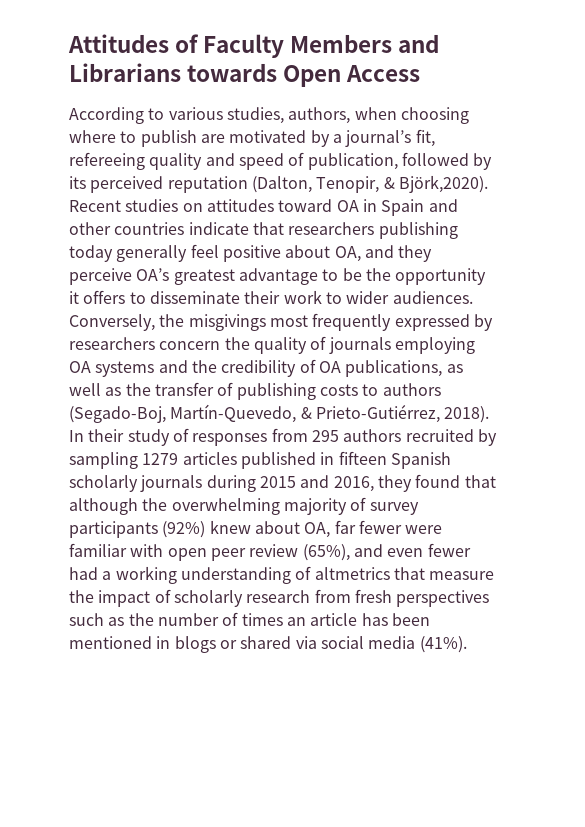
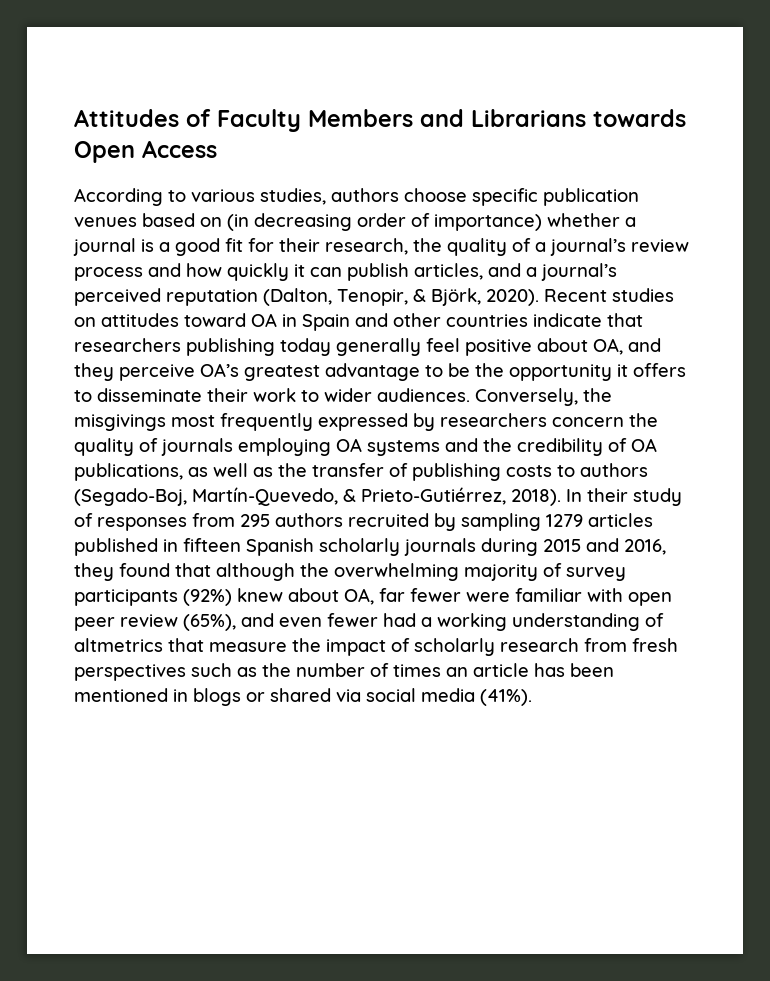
[288,107,469,124] [69,129,435,147] [69,152,493,170] [69,176,86,189] authors, when choosing where to publish are motivated by a journal’s fit, refereeing quality and speed of publication, followed by its -> [331,188,639,206] [74,213,636,231] [73,238,689,256] [74,263,617,281] authors choose specific publication venues based on (in decreasing order of importance) whether a journal is a good fit for their research, the quality of a journal’s review process and how quickly it can publish articles, and a journal’s
[398,175,488,193] Björk,2020). -> [431,288,539,306] Björk, 2020).

